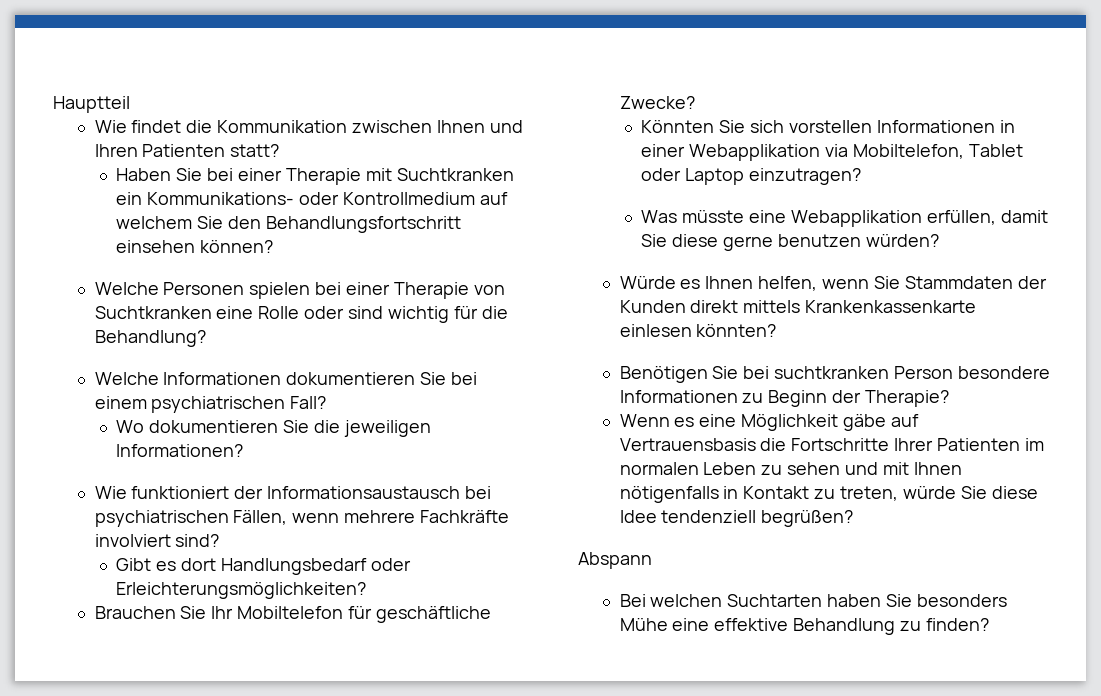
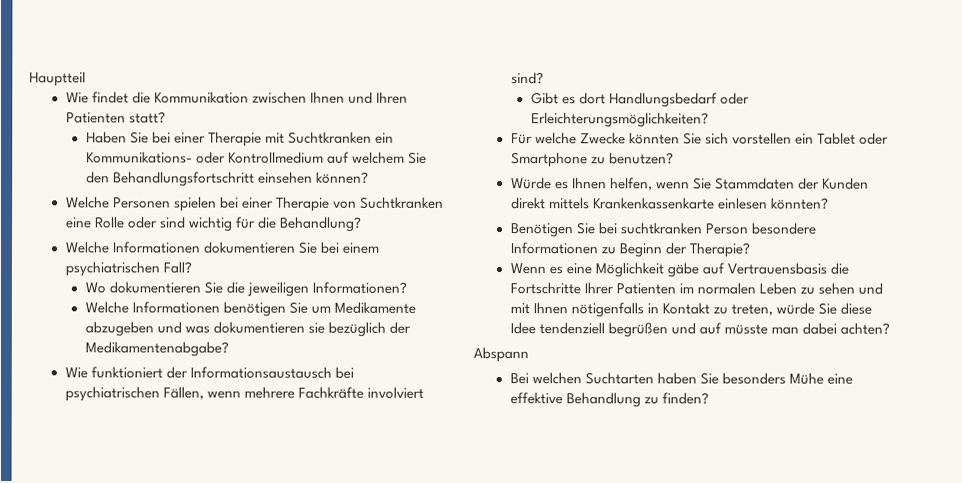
(244, 450) none -> [84,301,416,317] [84,321,411,337] [84,341,229,357] // Welche Informationen benötigen Sie um Medikamente abzugeben und was dokumentieren sie bezüglich der Medikamentenabgabe?
[94,606,491,623] [619,96,695,109] [641,120,1015,133] [641,144,1023,161] [641,168,862,185] [641,210,1048,227] [641,234,939,251] Brauchen Sie Ihr Mobiltelefon für geschäftliche Zwecke? // Könnten Sie sich vorstellen Informationen in einer Webapplikation via Mobiltelefon, Tablet oder Laptop einzutragen? // Was müsste eine Webapplikation erfüllen, damit Sie diese gerne benutzen würden? -> [510,132,890,145] [510,152,674,168] Für welche Zwecke könnten Sie sich vorstellen ein Tablet oder Smartphone zu benutzen?
[761,510,854,527] begrüßen? -> [607,322,890,338] begrüßen und auf müsste man dabei achten?

